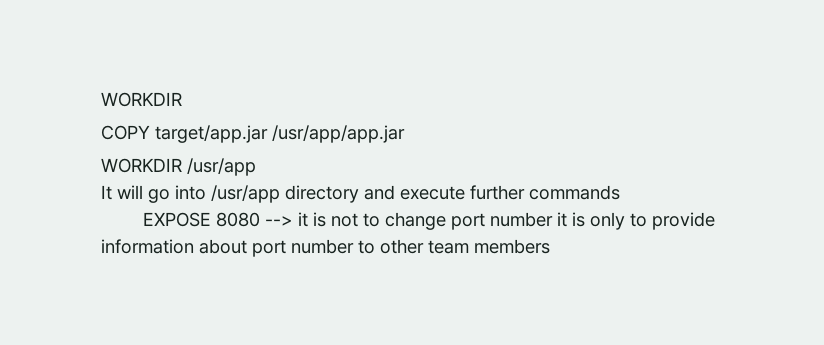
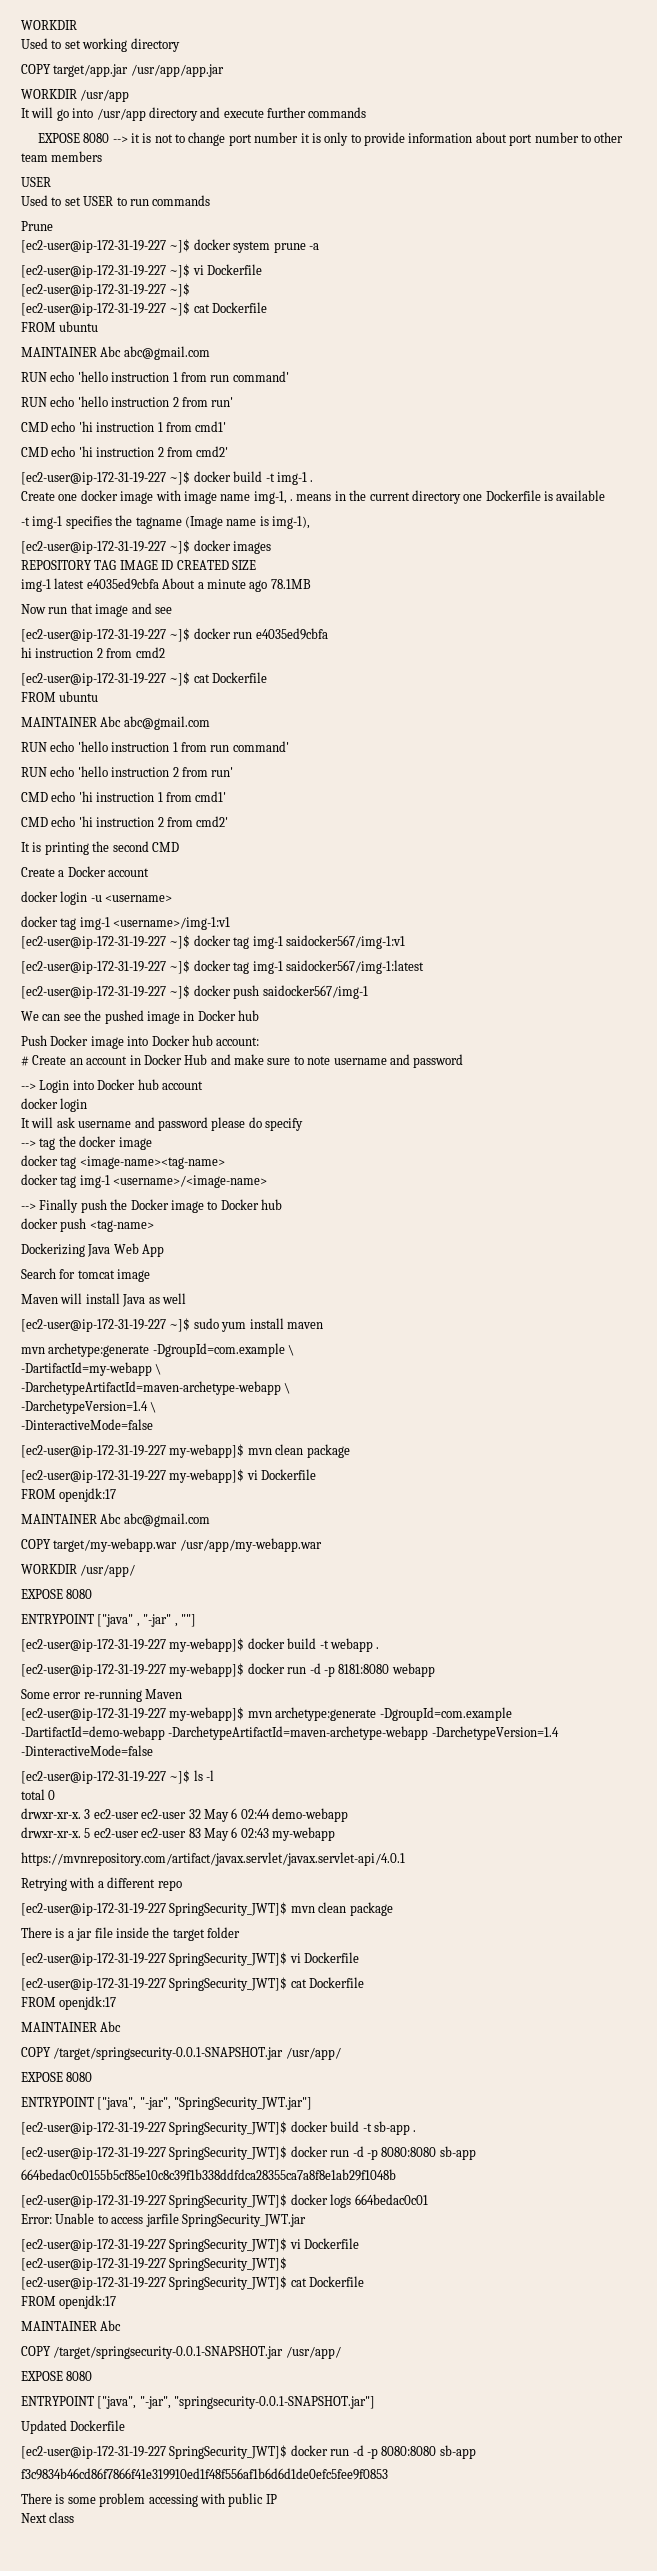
[101,92,182,107] WORKDIR -> [21,20,77,30] [21,38,180,52] WORKDIR // Used to set working directory
(550, 246) none -> [21,177,51,187] [21,195,211,206] [21,221,53,231] [21,239,319,253] [21,264,263,278] [21,283,191,297] [21,302,268,316] [21,321,99,332] [21,346,210,360] [21,371,289,382] [21,396,234,407] [21,421,227,432] [21,446,229,457] [21,471,314,485] [21,490,606,504] [21,515,310,529] [21,540,272,554] [21,560,256,570] [21,578,311,592] [21,603,172,617] [21,628,328,642] [21,647,165,658] [21,672,268,686] [21,691,99,702] [21,716,210,730] [21,741,289,752] [21,766,234,777] [21,791,227,802] [21,816,229,827] [21,841,179,855] [21,866,150,877] [21,891,173,905] [21,916,231,930] [21,935,405,949] [21,960,424,974] [21,985,368,999] [21,1010,259,1024] [21,1035,260,1049] [21,1054,464,1068] [21,1079,203,1093] [21,1098,88,1112] [21,1117,303,1131] [21,1136,152,1150] [21,1155,225,1169] [21,1174,268,1188] [21,1199,282,1213] [21,1218,154,1232] [21,1243,165,1257] [21,1268,151,1282] [21,1293,186,1307] [21,1318,323,1332] [21,1343,295,1357] [21,1362,162,1376] [21,1381,291,1395] [21,1400,157,1414] [21,1419,153,1430] [21,1444,350,1458] [21,1469,317,1483] [21,1488,117,1502] [21,1513,210,1527] [21,1538,322,1552] [21,1564,136,1577] [21,1589,93,1599] [21,1614,196,1627] [21,1638,380,1652] [21,1663,435,1677] [21,1689,183,1702] [21,1707,512,1721] [21,1726,559,1740] [21,1745,153,1756] [21,1770,215,1784] [21,1789,56,1800] [21,1808,348,1822] [21,1827,335,1841] [21,1852,405,1866] [21,1877,182,1891] [21,1902,393,1916] [21,1927,240,1941] [21,1952,360,1966] [21,1977,365,1991] [21,1996,117,2010] [21,2021,122,2032] [21,2047,341,2060] [21,2072,93,2082] [21,2097,313,2110] [21,2121,417,2135] [21,2146,476,2160] [21,2169,396,2181] [21,2194,428,2208] [21,2213,306,2227] [21,2238,360,2252] [21,2257,288,2271] [21,2276,365,2290] [21,2295,117,2309] [21,2320,122,2331] [21,2346,341,2359] [21,2371,93,2381] [21,2396,376,2409] [21,2420,126,2434] [21,2445,476,2459] [21,2468,388,2480] [21,2493,277,2507] [21,2512,75,2523] // USER // Used to set USER to run commands // Prune // [ec2-user@ip-172-31-19-227 ~]$ docker system prune -a // [ec2-user@ip-172-31-19-227 ~]$ vi Dockerfile // [ec2-user@ip-172-31-19-227 ~]$ // [ec2-user@ip-172-31-19-227 ~]$ cat Dockerfile // FROM ubuntu // MAINTAINER Abc abc@gmail.com // RUN echo 'hello instruction 1 from run command' // RUN echo 'hello instruction 2 from run' // CMD echo 'hi instruction 1 from cmd1' // CMD echo 'hi instruction 2 from cmd2' // [ec2-user@ip-172-31-19-227 ~]$ docker build -t img-1 . // Create one docker image with image name img-1, . means in the current directory one Dockerfile is available // -t img-1 specifies the tagname (Image name is img-1), // [ec2-user@ip-172-31-19-227 ~]$ docker images // REPOSITORY TAG IMAGE ID CREATED SIZE // img-1 latest e4035ed9cbfa About a minute ago 78.1MB // Now run that image and see // [ec2-user@ip-172-31-19-227 ~]$ docker run e4035ed9cbfa // hi instruction 2 from cmd2 // [ec2-user@ip-172-31-19-227 ~]$ cat Dockerfile // FROM ubuntu // MAINTAINER Abc abc@gmail.com // RUN echo 'hello instruction 1 from run command' // RUN echo 'hello instruction 2 from run' // CMD echo 'hi instruction 1 from cmd1' // CMD echo 'hi instruction 2 from cmd2' // It is printing the second CMD // Create a Docker account // docker login -u <username> // docker tag img-1 <username>/img-1:v1 // [ec2-user@ip-172-31-19-227 ~]$ docker tag img-1 saidocker567/img-1:v1 // [ec2-user@ip-172-31-19-227 ~]$ docker tag img-1 saidocker567/img-1:latest // [ec2-user@ip-172-31-19-227 ~]$ docker push saidocker567/img-1 // We can see the pushed image in Docker hub // Push Docker image into Docker hub account: // # Create an account in Docker Hub and make sure to note username and password // --> Login into Docker hub account // docker login // It will ask username and password please do specify // --> tag the docker image // docker tag <image-name><tag-name> // docker tag img-1 <username>/<image-name> // --> Finally push the Docker image to Docker hub // docker push <tag-name> // Dockerizing Java Web App // Search for tomcat image // Maven will install Java as well // [ec2-user@ip-172-31-19-227 ~]$ sudo yum install maven // mvn archetype:generate -DgroupId=com.example \ // -DartifactId=my-webapp \ // -DarchetypeArtifactId=maven-archetype-webapp \ // -DarchetypeVersion=1.4 \ // -DinteractiveMode=false // [ec2-user@ip-172-31-19-227 my-webapp]$ mvn clean package // [ec2-user@ip-172-31-19-227 my-webapp]$ vi Dockerfile // FROM openjdk:17 // MAINTAINER Abc abc@gmail.com // COPY target/my-webapp.war /usr/app/my-webapp.war // WORKDIR /usr/app/ // EXPOSE 8080 // ENTRYPOINT ["java" , "-jar" , ""] // [ec2-user@ip-172-31-19-227 my-webapp]$ docker build -t webapp . // [ec2-user@ip-172-31-19-227 my-webapp]$ docker run -d -p 8181:8080 webapp // Some error re-running Maven // [ec2-user@ip-172-31-19-227 my-webapp]$ mvn archetype:generate -DgroupId=com.example -DartifactId=demo-webapp -DarchetypeArtifactId=maven-archetype-webapp -DarchetypeVersion=1.4 -DinteractiveMode=false // [ec2-user@ip-172-31-19-227 ~]$ ls -l // total 0 // drwxr-xr-x. 3 ec2-user ec2-user 32 May 6 02:44 demo-webapp // drwxr-xr-x. 5 ec2-user ec2-user 83 May 6 02:43 my-webapp // https://mvnrepository.com/artifact/javax.servlet/javax.servlet-api/4.0.1 // Retrying with a different repo // [ec2-user@ip-172-31-19-227 SpringSecurity_JWT]$ mvn clean package // There is a jar file inside the target folder // [ec2-user@ip-172-31-19-227 SpringSecurity_JWT]$ vi Dockerfile // [ec2-user@ip-172-31-19-227 SpringSecurity_JWT]$ cat Dockerfile // FROM openjdk:17 // MAINTAINER Abc // COPY /target/springsecurity-0.0.1-SNAPSHOT.jar /usr/app/ // EXPOSE 8080 // ENTRYPOINT ["java", "-jar", "SpringSecurity_JWT.jar"] // [ec2-user@ip-172-31-19-227 SpringSecurity_JWT]$ docker build -t sb-app . // [ec2-user@ip-172-31-19-227 SpringSecurity_JWT]$ docker run -d -p 8080:8080 sb-app // 664bedac0c0155b5cf85e10c8c39f1b338ddfdca28355ca7a8f8e1ab29f1048b // [ec2-user@ip-172-31-19-227 SpringSecurity_JWT]$ docker logs 664bedac0c01 // Error: Unable to access jarfile SpringSecurity_JWT.jar // [ec2-user@ip-172-31-19-227 SpringSecurity_JWT]$ vi Dockerfile // [ec2-user@ip-172-31-19-227 SpringSecurity_JWT]$ // [ec2-user@ip-172-31-19-227 SpringSecurity_JWT]$ cat Dockerfile // FROM openjdk:17 // MAINTAINER Abc // COPY /target/springsecurity-0.0.1-SNAPSHOT.jar /usr/app/ // EXPOSE 8080 // ENTRYPOINT ["java", "-jar", "springsecurity-0.0.1-SNAPSHOT.jar"] // Updated Dockerfile // [ec2-user@ip-172-31-19-227 SpringSecurity_JWT]$ docker run -d -p 8080:8080 sb-app // f3c9834b46cd86f7866f41e319910ed1f48f556af1b6d6d1de0efc5fee9f0853 // There is some problem accessing with public IP // Next class

